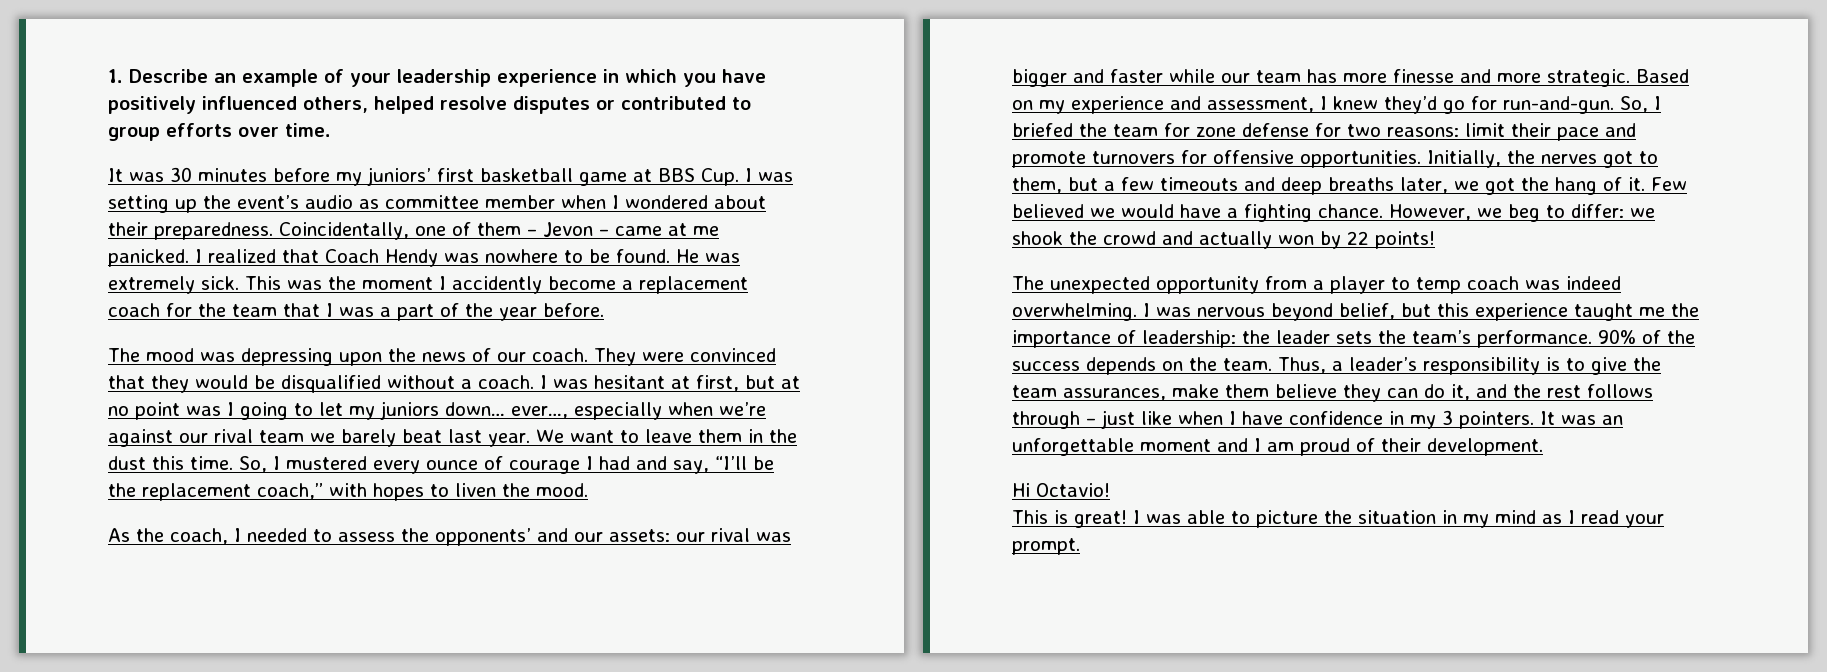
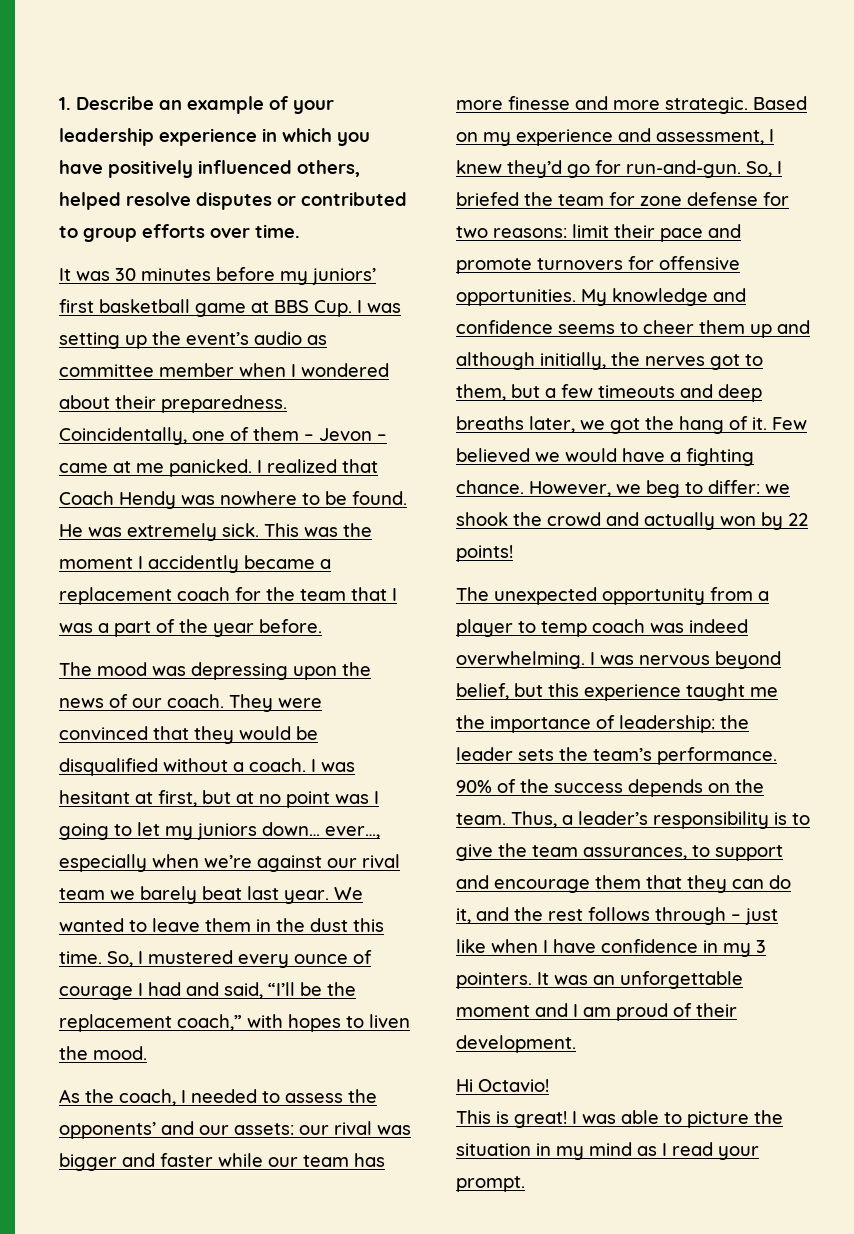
[548,276,616,290] become -> [244,555,315,569] became
[569,430,614,443] want -> [59,918,124,932] wanted
[673,460,709,474] say, -> [224,982,263,999] said,
[1427,150,1501,168] Initially, -> [581,288,746,306] [456,320,810,338] [456,352,606,370] My knowledge and confidence seems to cheer them up and although initially,
[1172,384,1337,398] make them believe -> [692,845,783,861] [456,875,682,893] to support and encourage them that

